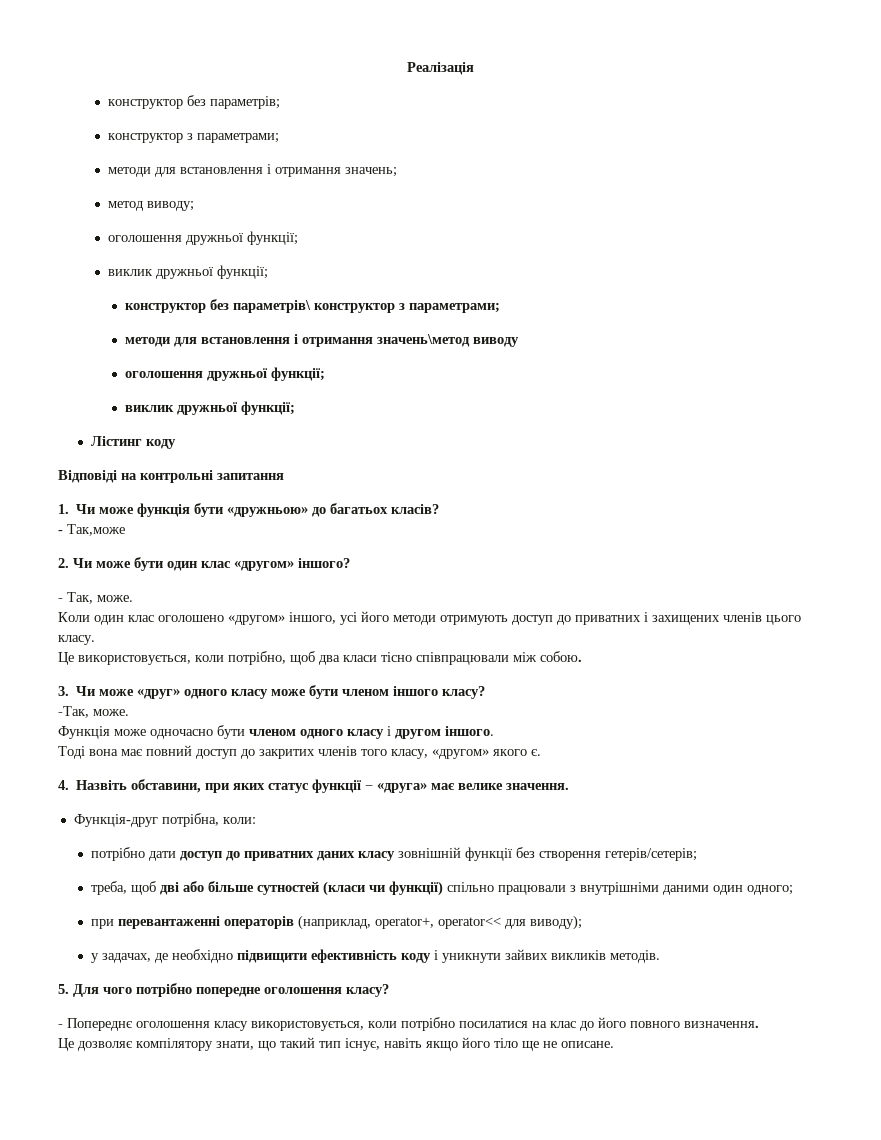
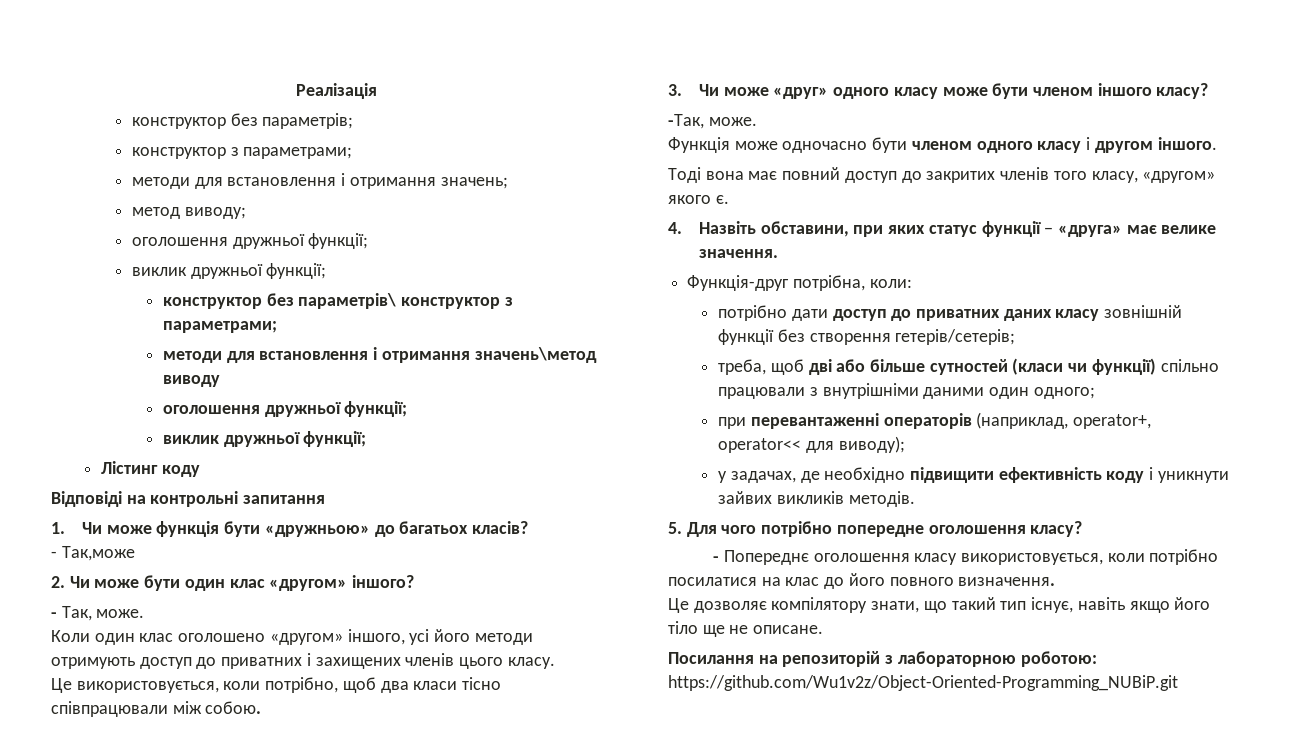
(614, 1044) none -> [668,651,1097,667] [668,675,1178,691] // Посилання на репозиторій з лабораторною роботою: https://github.com/Wu1v2z/Object-Oriented-Programming_NUBiP.git

